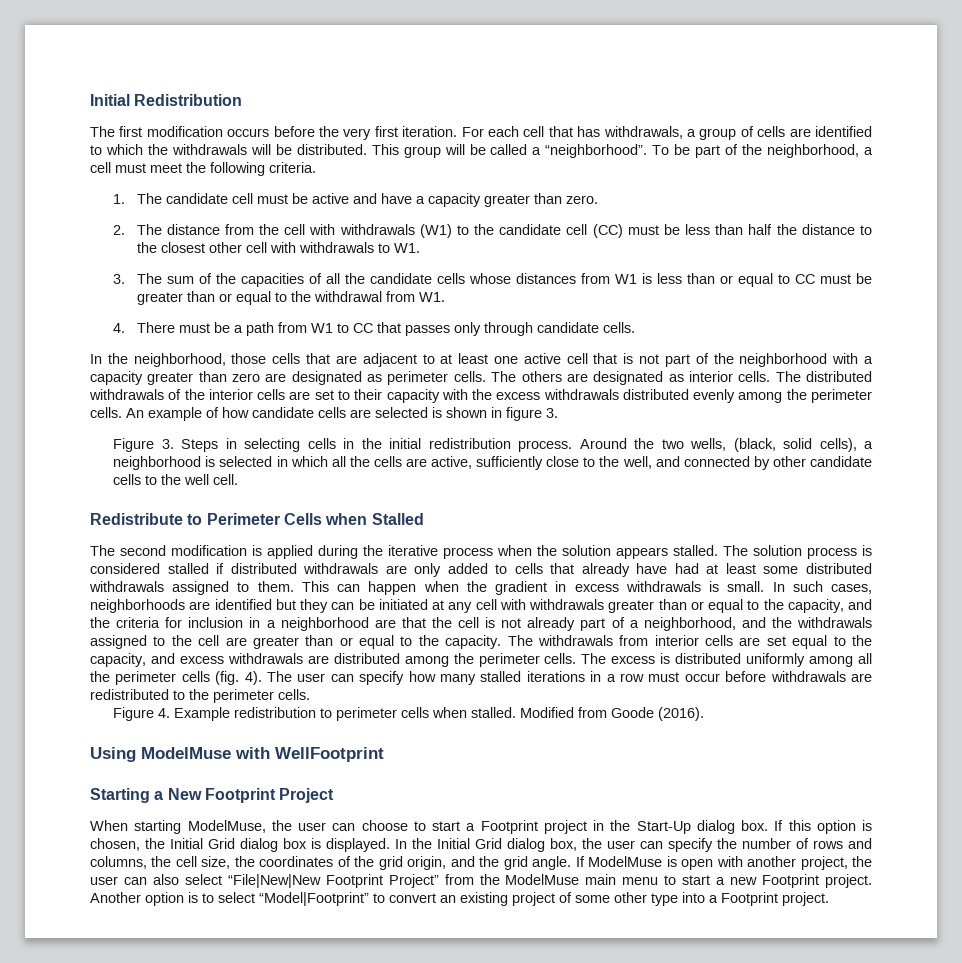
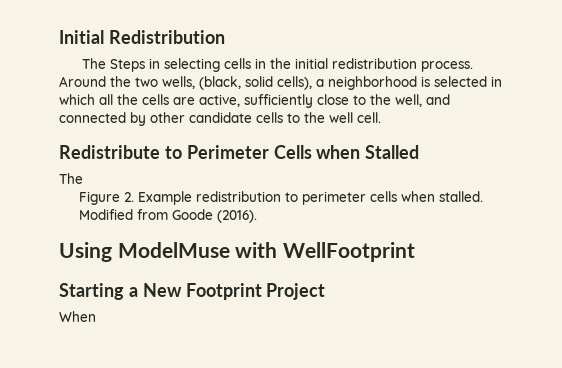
[119,126,872,140] [90,144,874,158] [90,162,316,176] [113,193,598,207] [113,224,873,238] [136,242,420,253] [113,273,872,287] [136,291,445,305] [113,322,635,336] [90,353,874,367] [90,371,873,385] [89,389,873,403] [90,407,558,421] [113,438,174,452] first modification occurs before the very first iteration. For each cell that has withdrawals, a group of cells are identified to which the withdrawals will be distributed. This group will be called a “neighborhood”. To be part of the neighborhood, a cell must meet the following criteria. // 1. The candidate cell must be active and have a capacity greater than zero. // 2. The distance from the cell with withdrawals (W1) to the candidate cell (CC) must be less than half the distance to the closest other cell with withdrawals to W1. // 3. The sum of the capacities of all the candidate cells whose distances from W1 is less than or equal to CC must be greater than or equal to the withdrawal from W1. // 4. There must be a path from W1 to CC that passes only through candidate cells. // In the neighborhood, those cells that are adjacent to at least one active cell that is not part of the neighborhood with a capacity greater than zero are designated as perimeter cells. The others are designated as interior cells. The distributed withdrawals of the interior cells are set to their capacity with the excess withdrawals distributed evenly among the perimeter cells. An example of how candidate cells are selected is shown in figure 3. // Figure 3. -> (106, 63) none
[120,545,872,559] [90,563,872,577] [89,581,873,595] [90,599,872,613] [90,617,873,631] [90,635,873,649] [90,653,872,667] [90,671,872,685] [90,689,310,703] [113,707,171,721] second modification is applied during the iterative process when the solution appears stalled. The solution process is considered stalled if distributed withdrawals are only added to cells that already have had at least some distributed withdrawals assigned to them. This can happen when the gradient in excess withdrawals is small. In such cases, neighborhoods are identified but they can be initiated at any cell with withdrawals greater than or equal to the capacity, and the criteria for inclusion in a neighborhood are that the cell is not already part of a neighborhood, and the withdrawals assigned to the cell are greater than or equal to the capacity. The withdrawals from interior cells are set equal to the capacity, and excess withdrawals are distributed among the perimeter cells. The excess is distributed uniformly among all the perimeter cells (fig. 4). The user can specify how many stalled iterations in a row must occur before withdrawals are redistributed to the perimeter cells. // Figure 4. -> [79,191,135,205] // Figure 2.
[134,820,872,834] [90,838,872,852] [90,856,873,870] [90,874,873,888] [90,892,829,906] starting ModelMuse, the user can choose to start a Footprint project in the Start-Up dialog box. If this option is chosen, the Initial Grid dialog box is displayed. In the Initial Grid dialog box, the user can specify the number of rows and columns, the cell size, the coordinates of the grid origin, and the grid angle. If ModelMuse is open with another project, the user can also select “File|New|New Footprint Project” from the ModelMuse main menu to start a new Footprint project. Another option is to select “Model|Footprint” to convert an existing project of some other type into a Footprint project. -> (96, 316) none

